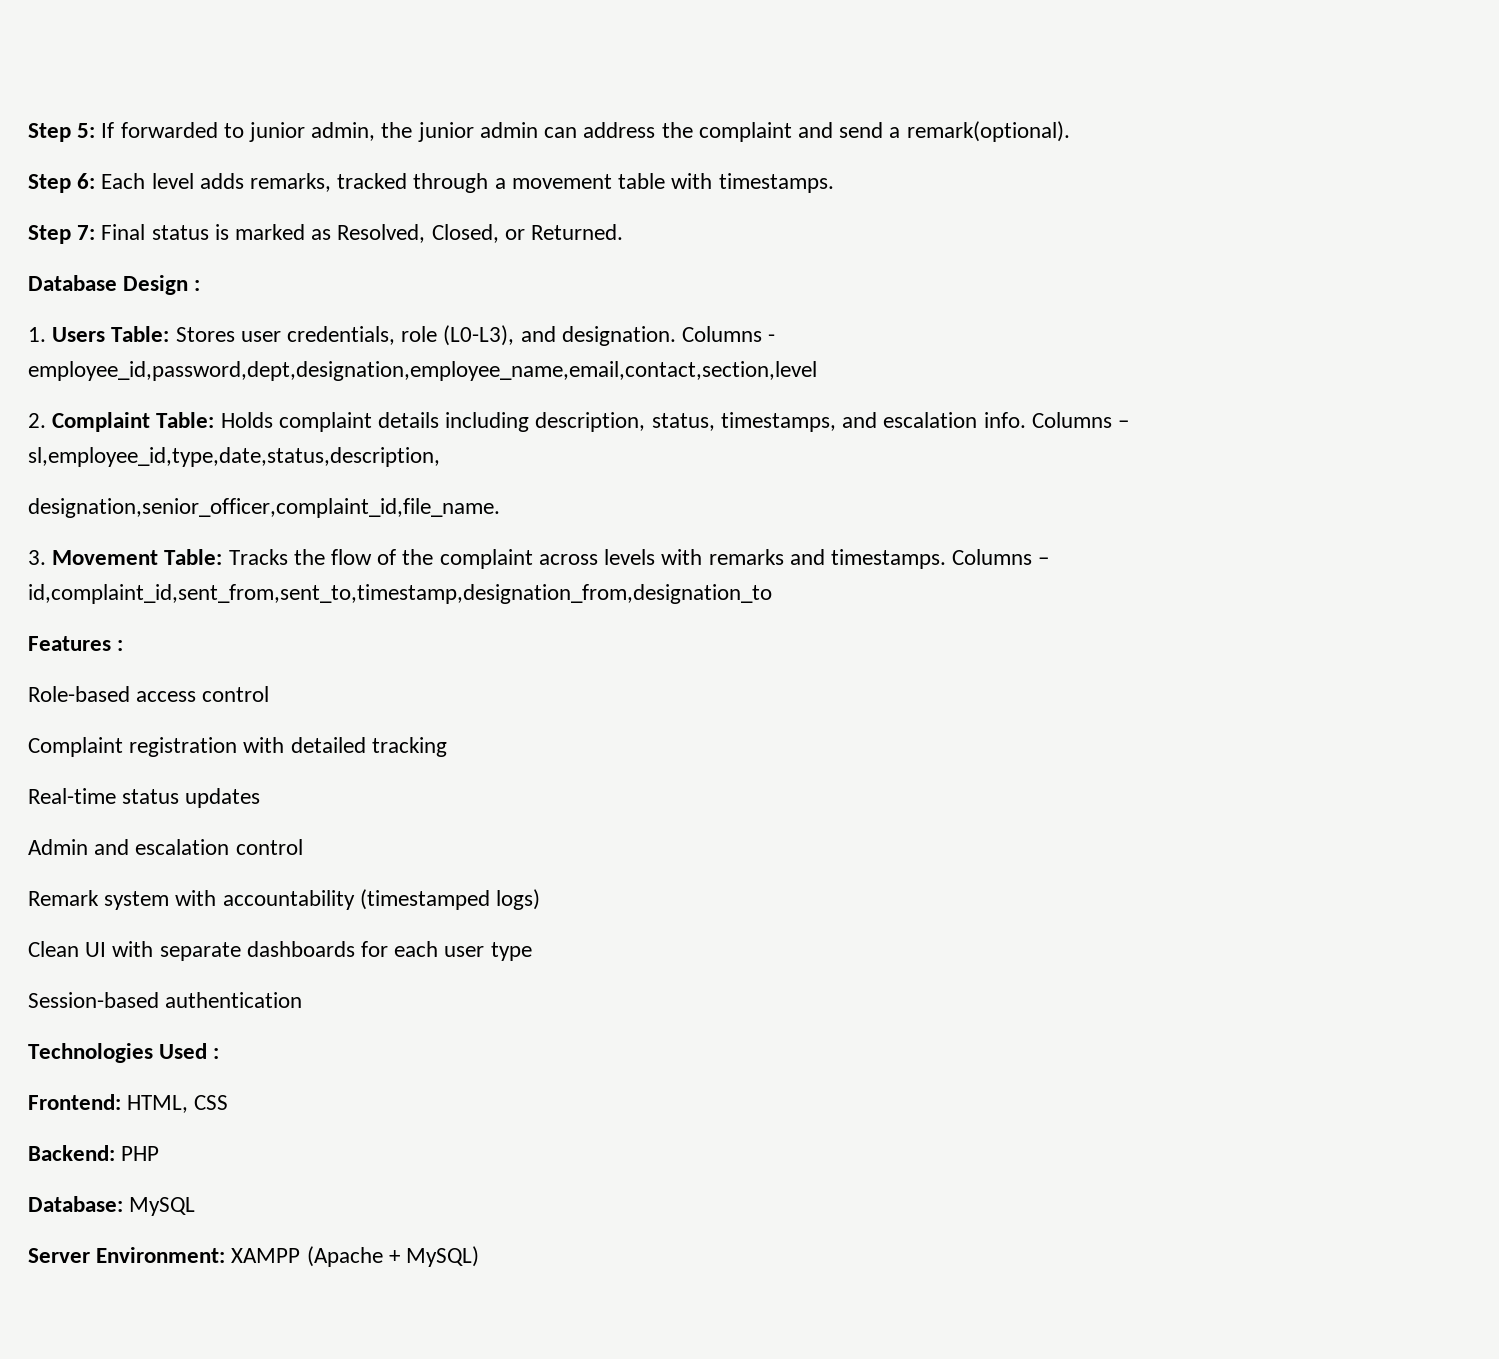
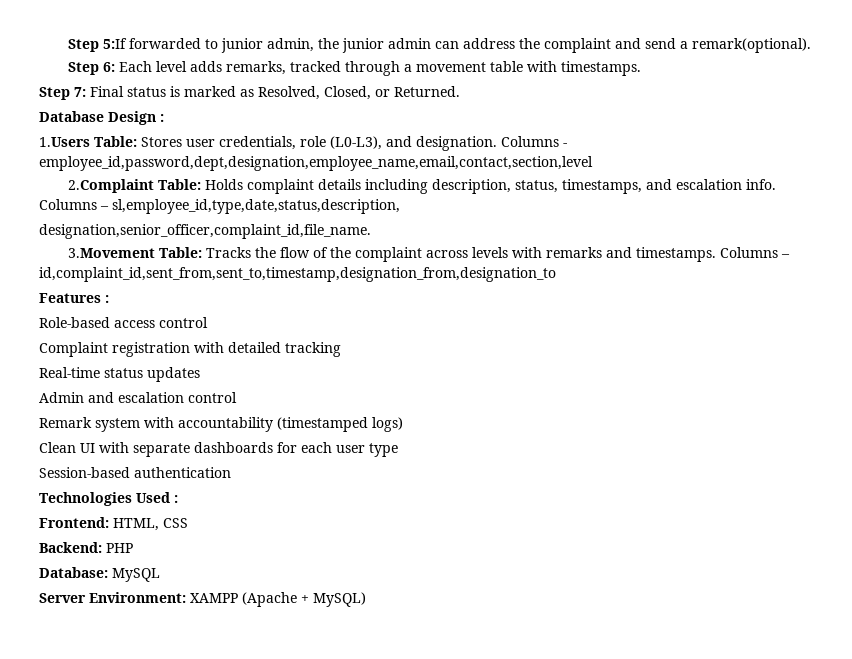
[28,122,115,142] Step 5: If -> [68,38,128,52] Step 5:If
[28,327,106,342] 1. Users -> [39,137,90,147] 1.Users
[28,412,151,432] 2. Complaint -> [68,179,155,193] 2.Complaint
[28,550,159,565] 3. Movement -> [68,248,156,258] 3.Movement

